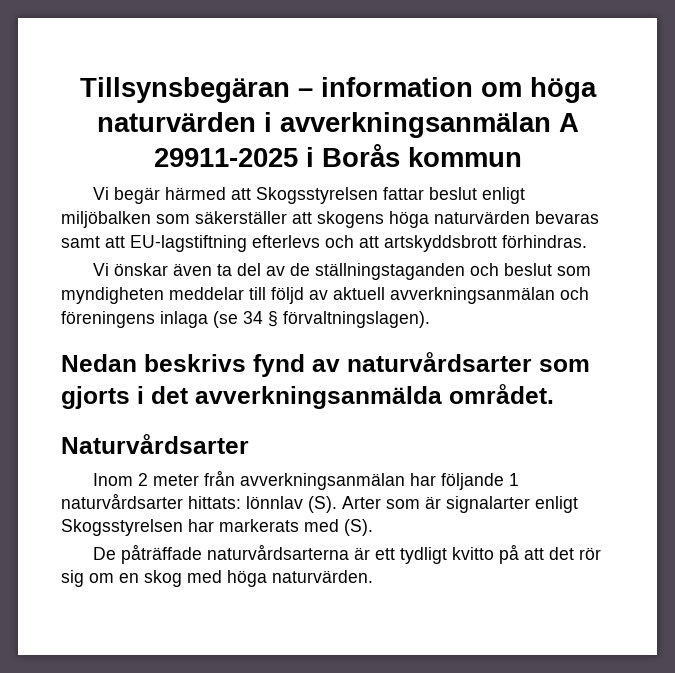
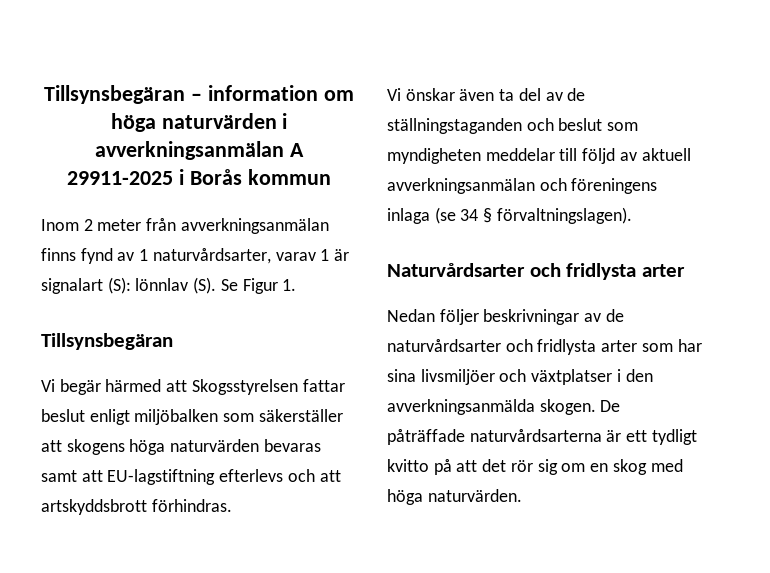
(522, 157) none -> [41,218,329,234] [41,248,350,264] [41,277,297,294] [41,333,173,350] // Inom 2 meter från avverkningsanmälan finns fynd av 1 naturvårdsarter, varav 1 är signalart (S): lönnlav (S). Se Figur 1. // Tillsynsbegäran
[61,352,590,377] [61,384,554,409] [61,434,249,454] [92,470,519,490] [61,493,578,513] [61,519,373,536] Nedan beskrivs fynd av naturvårdsarter som gjorts i det avverkningsanmälda området. // Naturvårdsarter // Inom 2 meter från avverkningsanmälan har följande 1 naturvårdsarter hittats: lönnlav (S). Arter som är signalarter enligt Skogsstyrelsen har markerats med (S). // -> [387,263,685,280] [387,309,624,325] [387,339,702,355] [387,369,653,385] [387,399,596,415] Naturvårdsarter och fridlysta arter // Nedan följer beskrivningar av de naturvårdsarter och fridlysta arter som har sina livsmiljöer och växtplatser i den avverkningsanmälda skogen.

